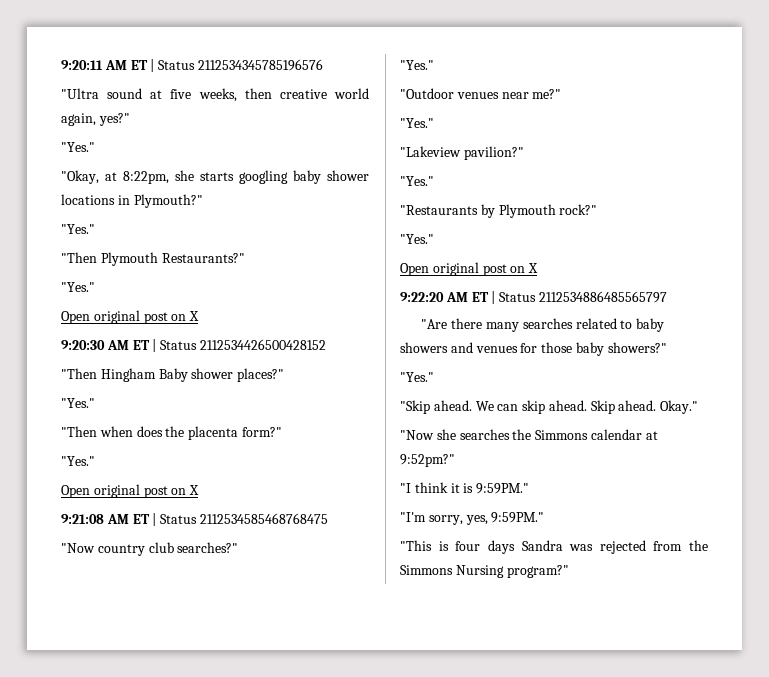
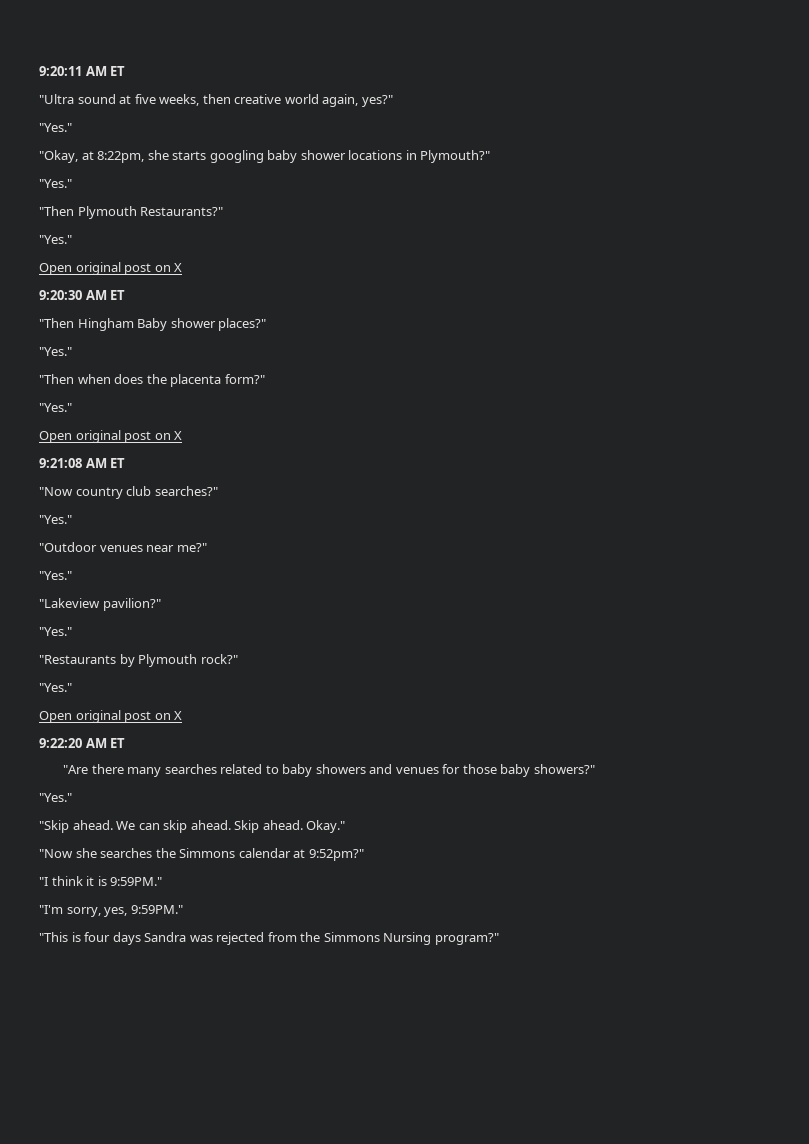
[150,59,323,72] | Status 2112534345785196576 -> (126, 71) none
[152,339,326,352] | Status 2112534426500428152 -> (126, 295) none
[152,513,328,526] | Status 2112534585468768475 -> (126, 463) none
[491,291,667,304] | Status 2112534886485565797 -> (126, 743) none

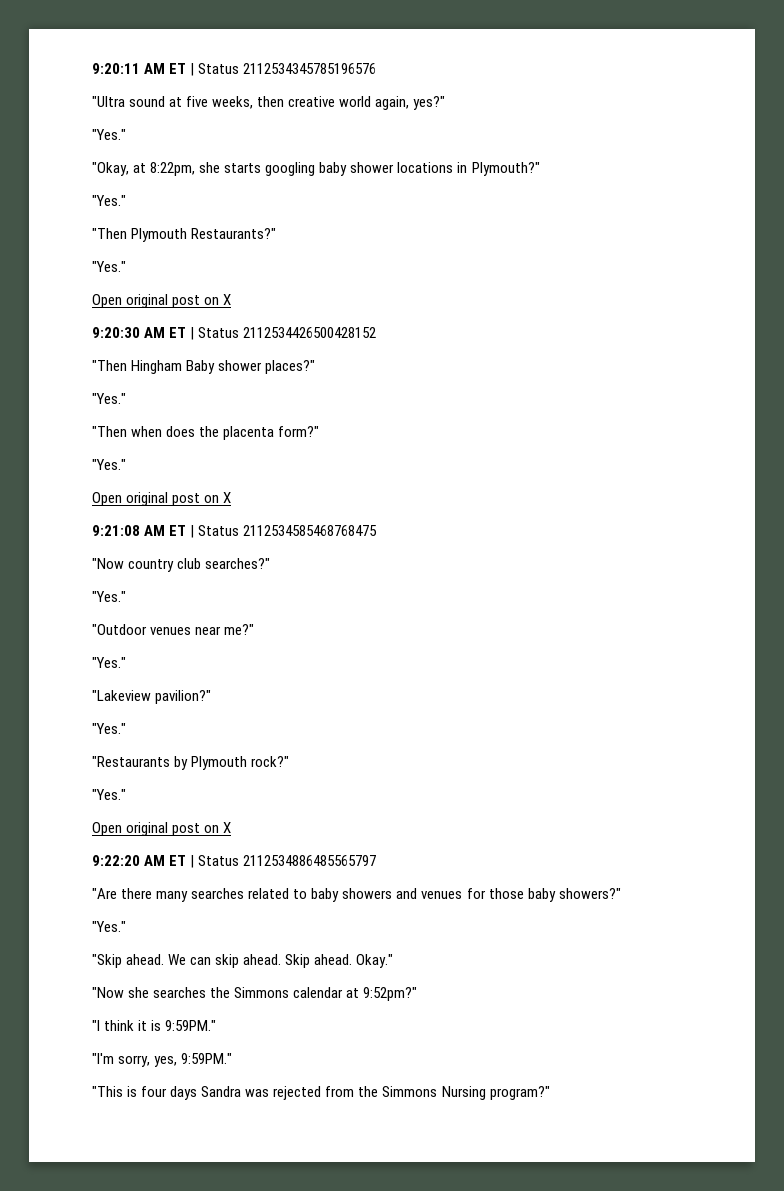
(126, 71) none -> [190,63,377,76] | Status 2112534345785196576
(126, 295) none -> [190,327,377,340] | Status 2112534426500428152
(126, 463) none -> [190,525,378,538] | Status 2112534585468768475
(126, 743) none -> [190,855,377,868] | Status 2112534886485565797

